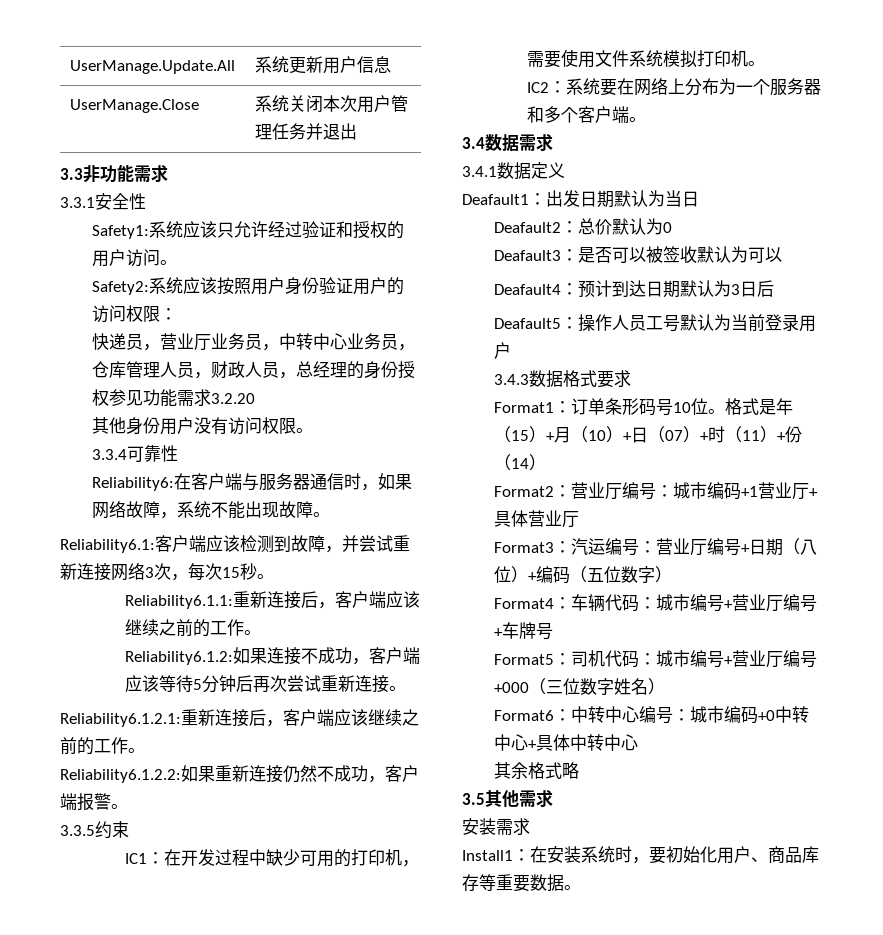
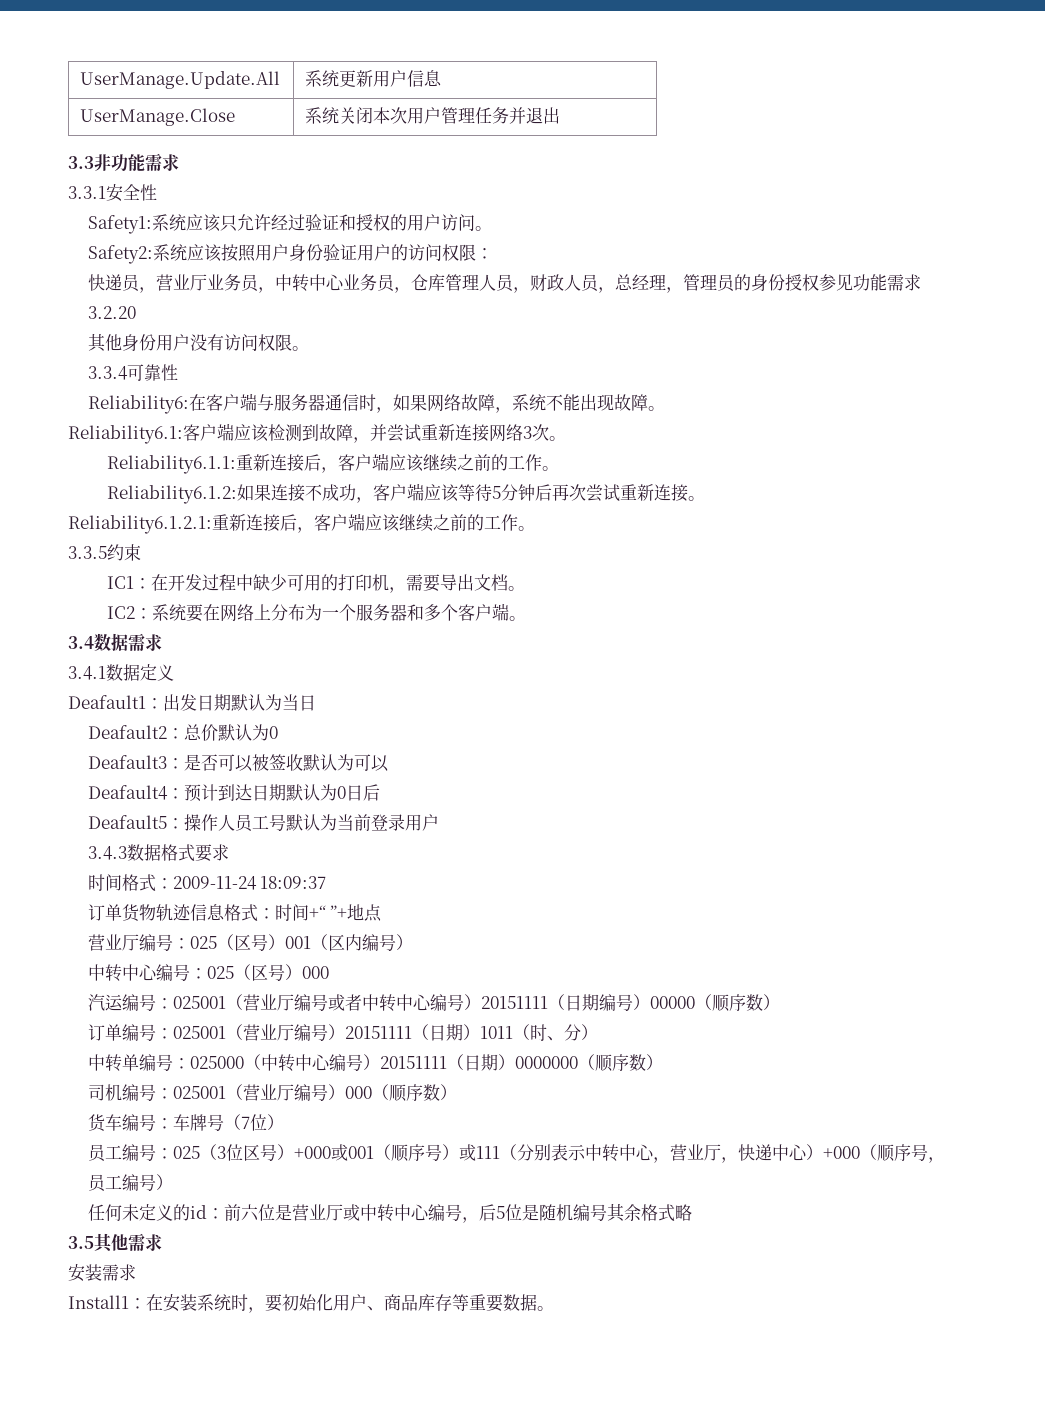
(348, 370) none -> [665,274,736,293] ，管理员
[171,563,257,581] ，每次15秒 -> (549, 432) none
[60,765,419,783] [60,793,128,811] // Reliability6.1.2.2:如果重新连接仍然不成功，客户端报警。 -> (535, 528) none
[560,49,748,68] 使用文件系统模拟打印机 -> [440,574,509,591] 导出文档
[731,284,741,295] 3 -> [336,786,346,799] 0
[494,398,794,416] [494,426,803,443] [494,454,547,471] [494,482,819,500] [494,510,580,527] [494,538,818,556] [494,566,673,584] [494,594,818,612] [494,622,554,640] [494,650,818,668] [494,678,666,695] [494,706,810,724] [494,734,639,751] Format1：订单条形码号10位。格式是年（15）+月（10）+日（07）+时（11）+份（14） // Format2：营业厅编号：城市编码+1营业厅+具体营业厅 // Format3：汽运编号：营业厅编号+日期（八位）+编码（五位数字） // Format4：车辆代码：城市编号+营业厅编号+车牌号 // Format5：司机代码：城市编号+营业厅编号+000（三位数字姓名） // Format6：中转中心编号：城市编码+0中转中心+具体中转中心 // -> [87,874,327,892] [87,904,383,922] [87,934,413,951] [87,964,329,982] [87,994,780,1012] [87,1024,598,1041] [87,1054,663,1072] [87,1084,457,1102] [87,1114,284,1132] [87,1144,945,1163] [87,1174,173,1192] [87,1204,607,1223] 时间格式：2009-11-24 18:09:37 // 订单货物轨迹信息格式：时间+“ ”+地点 // 营业厅编号：025（区号）001（区内编号） // 中转中心编号：025（区号）000 // 汽运编号：025001（营业厅编号或者中转中心编号）20151111（日期编号）00000（顺序数） // 订单编号：025001（营业厅编号）20151111（日期）1011（时、分） // 中转单编号：025000（中转中心编号）20151111（日期）0000000（顺序数） // 司机编号：025001（营业厅编号）000（顺序数） // 货车编号：车牌号（7位） // 员工编号：025（3位区号）+000或001（顺序号）或111（分别表示中转中心，营业厅，快递中心）+000（顺序号，员工编号） // 任何未定义的id：前六位是营业厅或中转中心编号，后5位是随机编号

